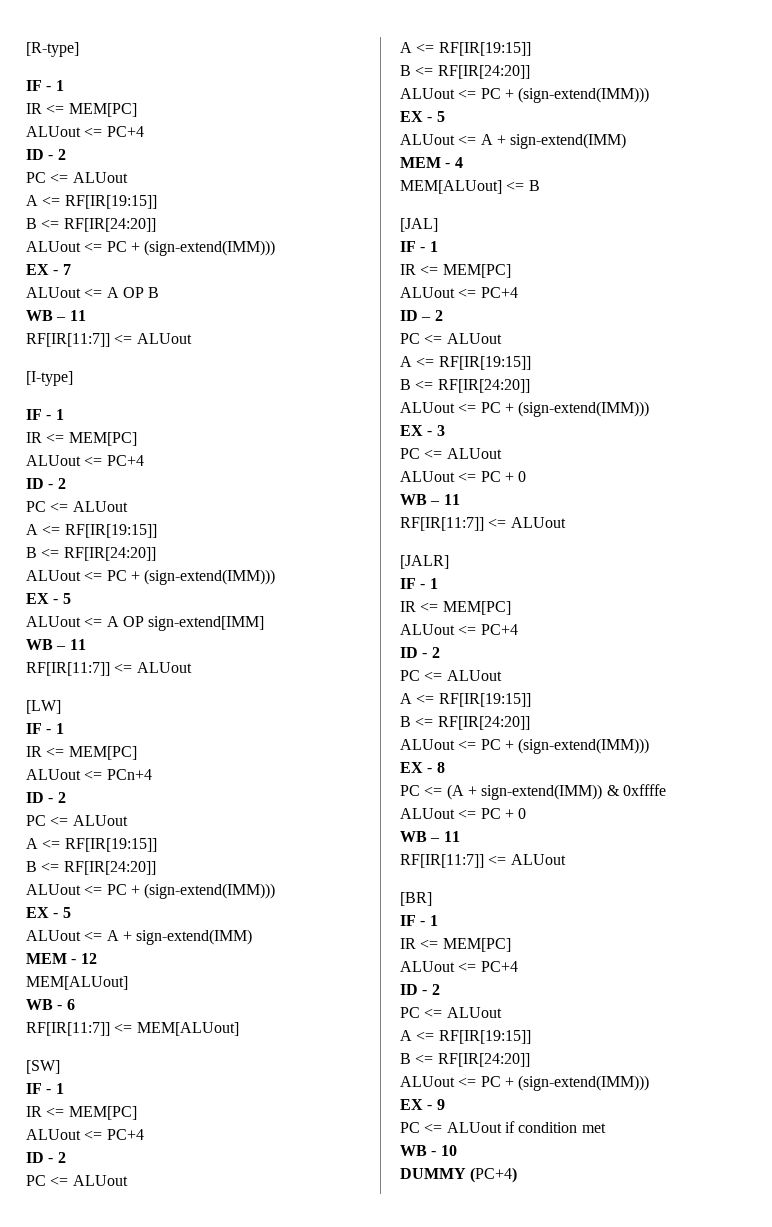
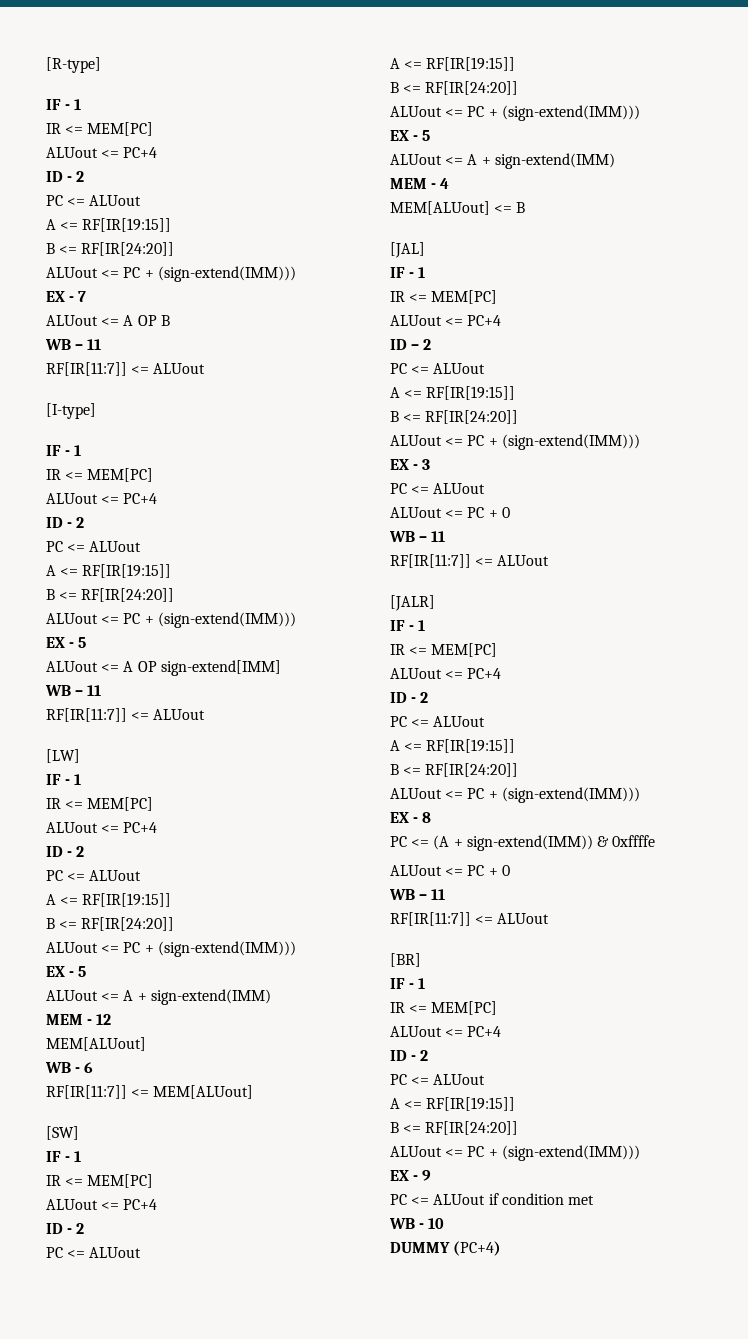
[106,769,152,780] PCn+4 -> [123,822,158,833] PC+4

